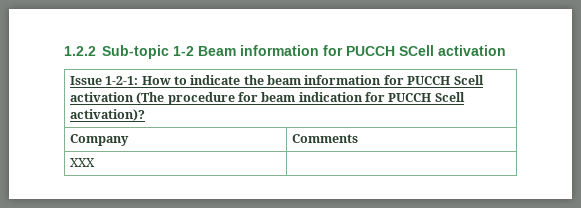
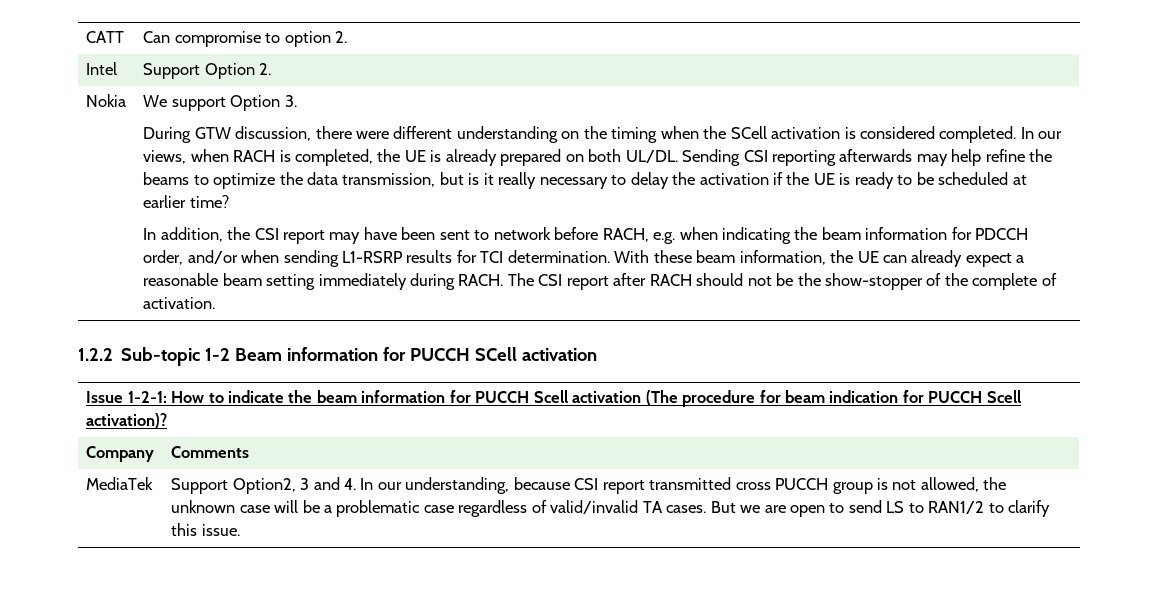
(64, 51) none -> [86,31,125,43] [143,31,347,47] [86,62,118,75] [143,63,272,79] [86,94,127,107] [143,95,297,111] [143,126,1063,143] [143,149,1053,166] [143,172,1027,189] [143,195,229,208] [143,227,1029,244] [143,250,1025,267] [143,273,1057,290] [143,297,216,309] CATT | Can compromise to option 2. // Intel | Support Option 2. // Nokia | We support Option 3. // During GTW discussion, there were different understanding on the timing when the SCell activation is considered completed. In our views, when RACH is completed, the UE is already prepared on both UL/DL. Sending CSI reporting afterwards may help refine the beams to optimize the data transmission, but is it really necessary to delay the activation if the UE is ready to be scheduled at earlier time? // In addition, the CSI report may have been sent to network before RACH, e.g. when indicating the beam information for PDCCH order, and/or when sending L1-RSRP results for TCI determination. With these beam information, the UE can already expect a reasonable beam setting immediately during RACH. The CSI report after RACH should not be the show-stopper of the complete of activation. //
[69,158,95,167] XXX | -> [86,477,154,490] [171,477,1007,494] [171,500,1051,517] [171,523,240,536] MediaTek | Support Option2, 3 and 4. In our understanding, because CSI report transmitted cross PUCCH group is not allowed, the unknown case will be a problematic case regardless of valid/invalid TA cases. But we are open to send LS to RAN1/2 to clarify this issue.

